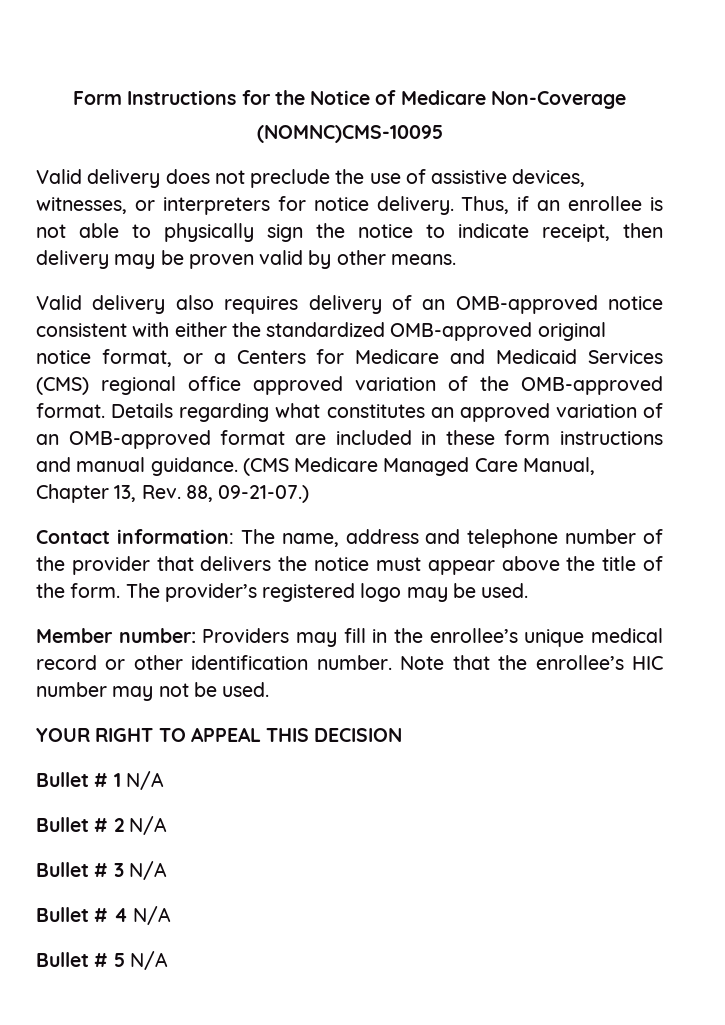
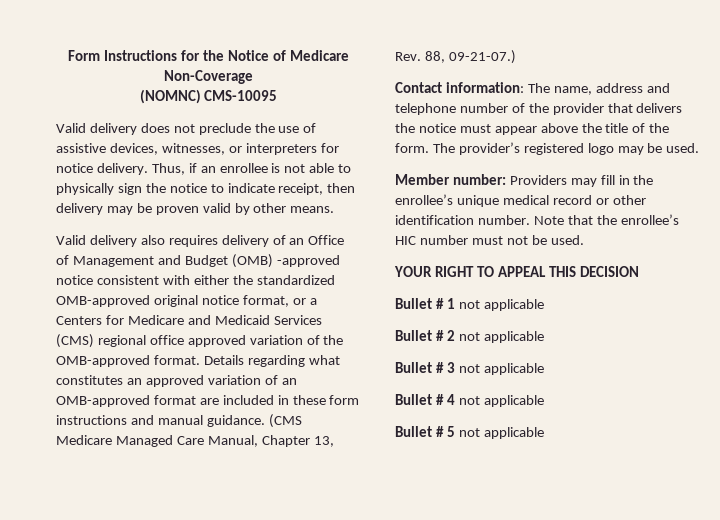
[256,125,443,143] (NOMNC)CMS-10095 -> [139,89,278,104] (NOMNC) CMS-10095
[455,295,598,314] OMB-approved -> [308,235,345,245] [56,254,340,268] Office of Management and Budget (OMB) -approved
[112,686,154,701] may -> [471,236,503,245] must
[125,771,164,790] N/A -> [458,299,544,311] not applicable
[128,816,167,835] N/A -> [458,331,544,343] not applicable
[128,861,167,880] N/A -> [458,363,544,375] not applicable
[132,906,171,925] N/A -> [458,395,544,407] not applicable
[129,951,168,970] N/A -> [458,427,544,439] not applicable

